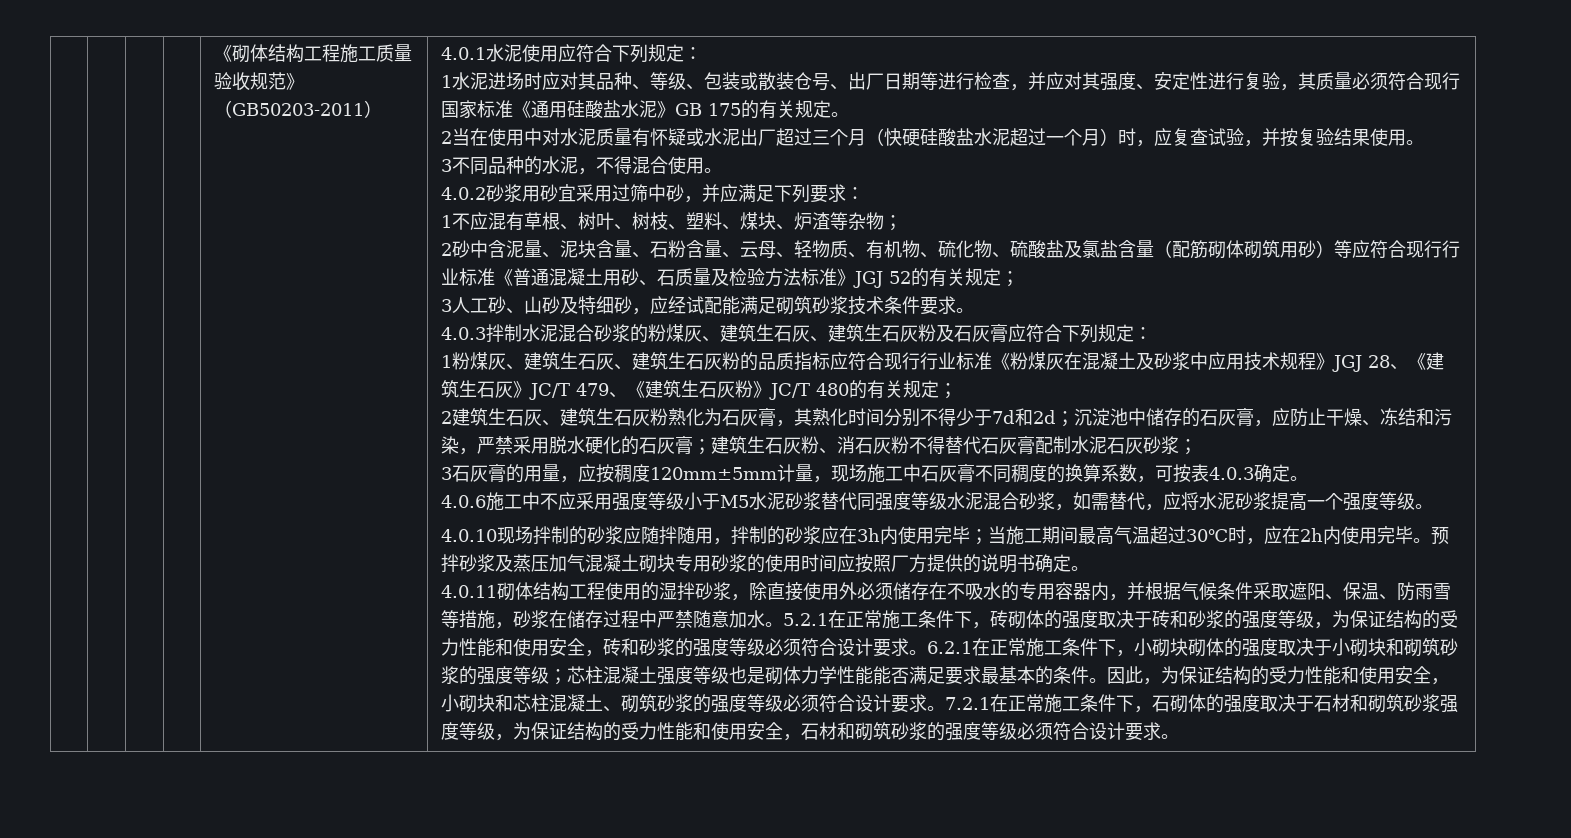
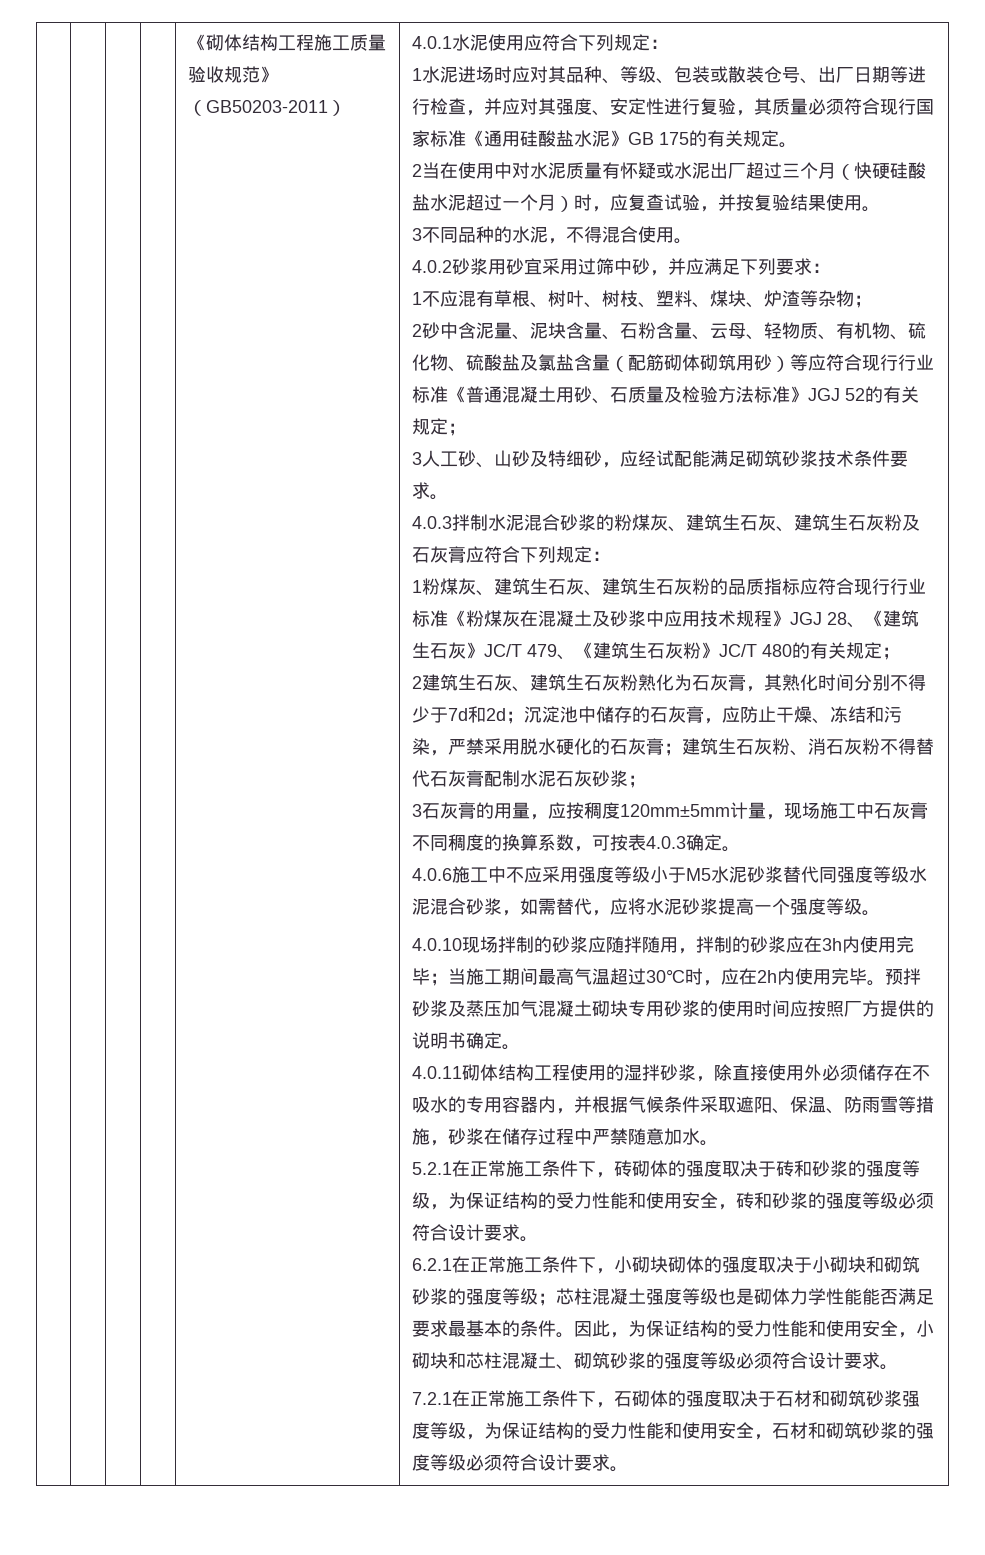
(784, 624) none -> (718, 1143) //
(928, 652) none -> (538, 1239) //
(946, 708) none -> (898, 1367) //

